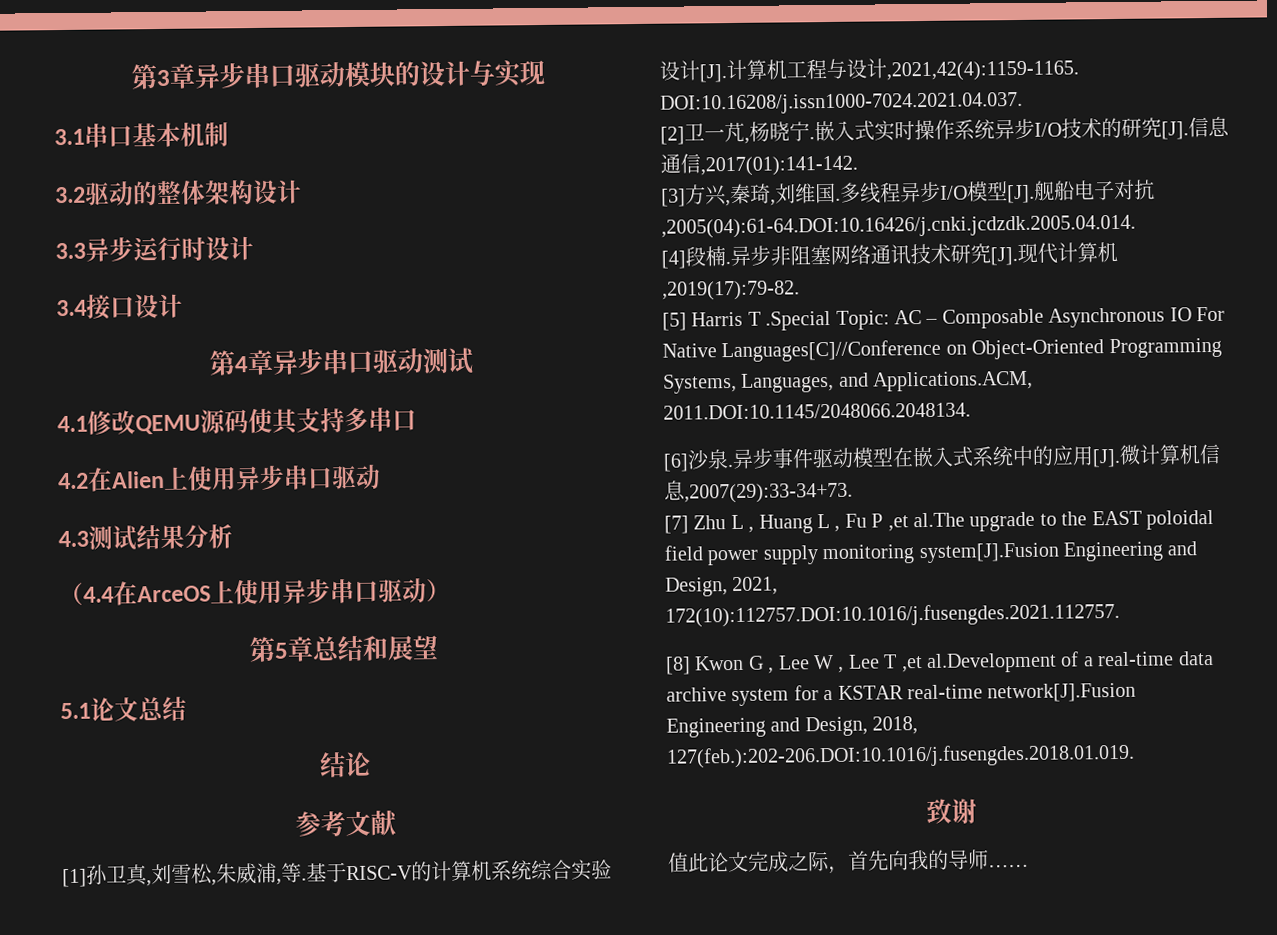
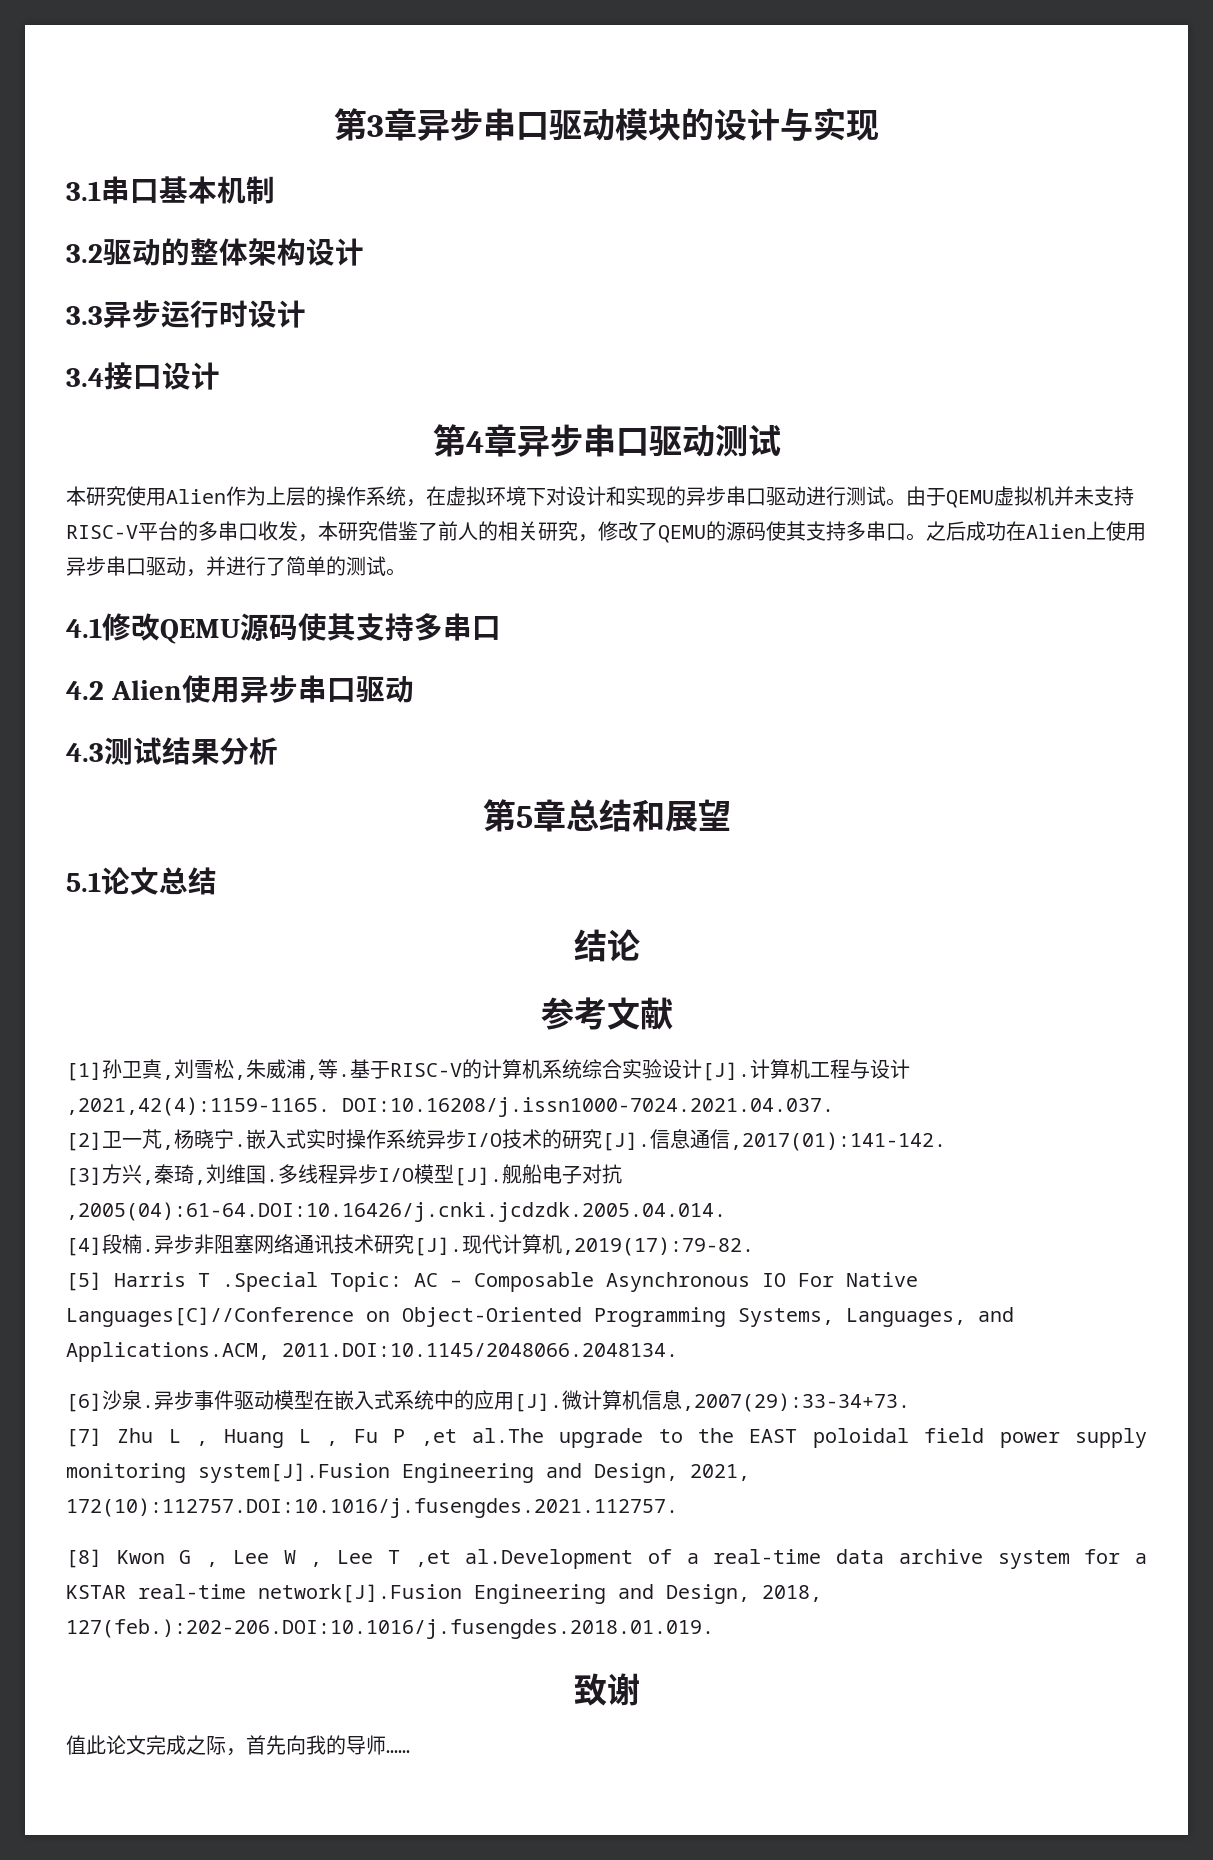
(474, 361) none -> [66,486,1134,508] [66,521,1146,543] [66,556,406,577] // 本研究使用Alien作为上层的操作系统，在虚拟环境下对设计和实现的异步串口驱动进行测试。由于QEMU虚拟机并未支持RISC-V平台的多串口收发，本研究借鉴了前人的相关研究，修改了QEMU的源码使其支持多串口。之后成功在Alien上使用异步串口驱动，并进行了简单的测试。
[87,466,189,492] 在Alien上 -> [110,680,182,700] Alien
[59,578,451,607] // （4.4在ArceOS上使用异步串口驱动） -> (278, 751) none

